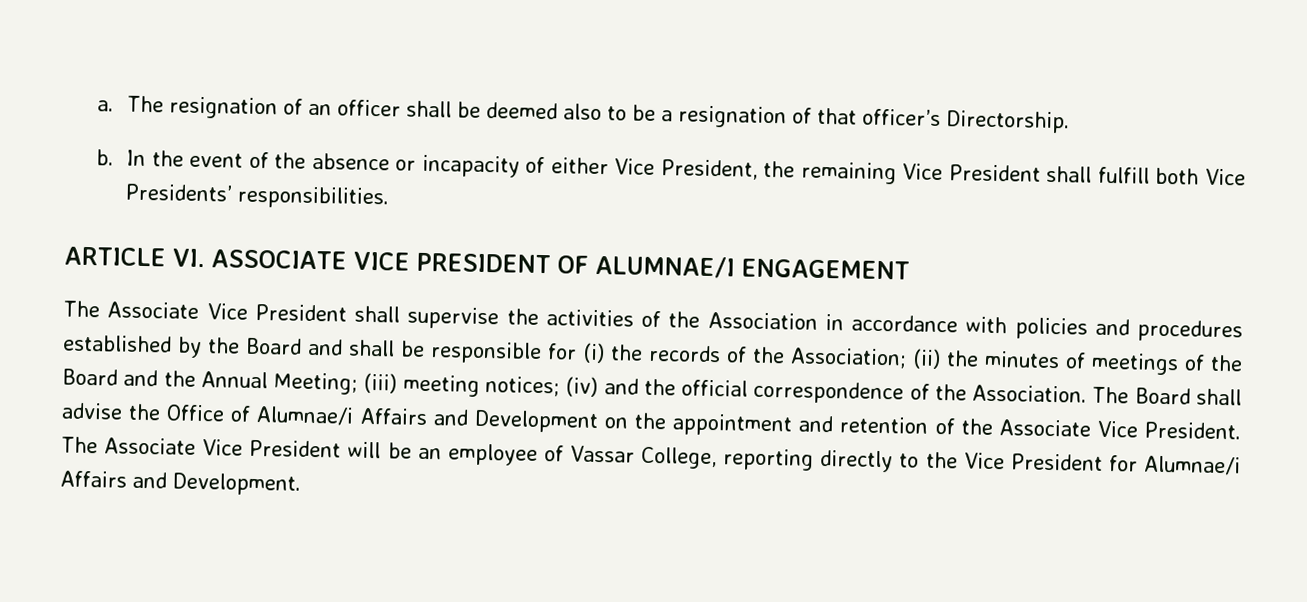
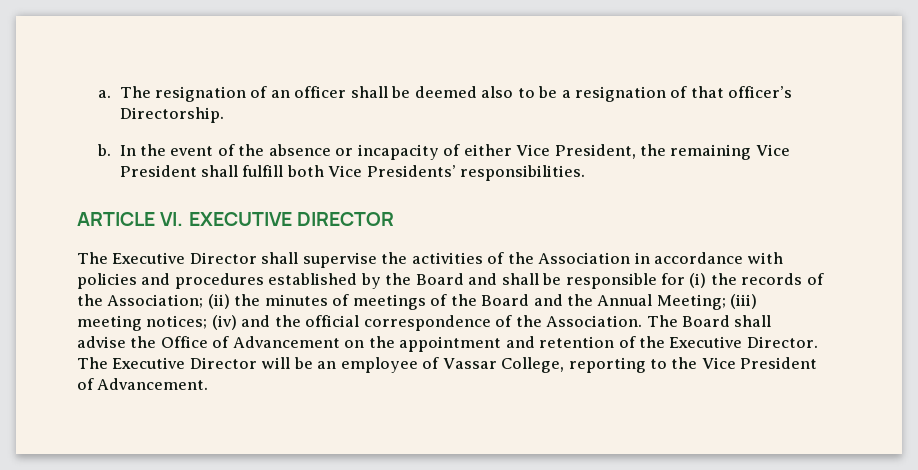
[211,249,910,280] [63,300,347,322] ASSOCIATE VICE PRESIDENT OF ALUMNAE/I ENGAGEMENT // The Associate Vice President -> [188,212,394,226] [77,252,257,264] EXECUTIVE DIRECTOR // The Executive Director
[256,406,599,434] Alumnae/i Affairs and Development -> [232,336,340,348] Advancement
[998,419,1241,440] [61,436,342,458] Associate Vice President. The Associate Vice President -> [669,336,818,348] [77,357,257,369] Executive Director. The Executive Director
[820,449,894,473] directly -> (646, 365) none
[1108,455,1241,476] [60,470,301,496] for Alumnae/i Affairs and Development. -> [77,378,209,390] of Advancement.

